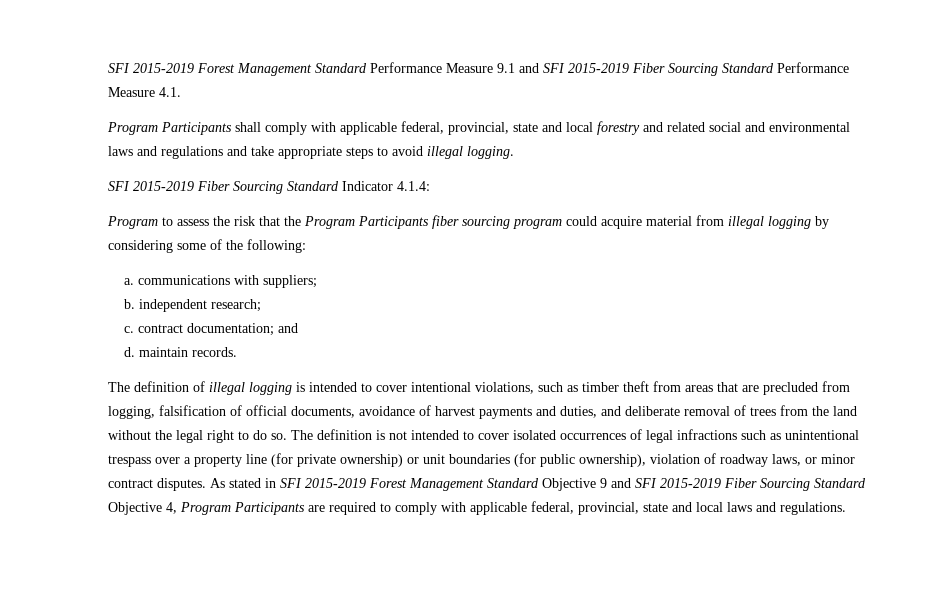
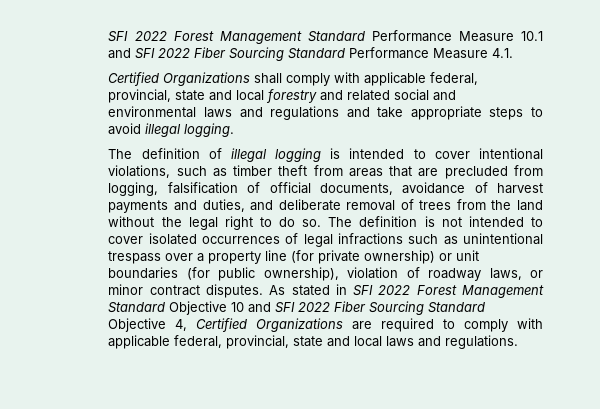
[108,63,195,73] SFI 2015-2019 -> [108,31,167,42] SFI 2022
[497,63,630,73] 9.1 and SFI 2015-2019 -> [521,31,543,41] [108,48,191,59] 10.1 and SFI 2022
[107,122,233,135] Program Participants -> [108,72,251,86] Certified Organizations
[108,181,431,194] [107,215,830,229] [108,239,307,253] [124,275,318,288] [124,299,262,312] [124,323,299,336] [124,347,238,357] // SFI 2015-2019 Fiber Sourcing Standard Indicator 4.1.4: // Program to assess the risk that the Program Participants fiber sourcing program could acquire material from illegal logging by considering some of the following: // a. communications with suppliers; // b. independent research; // c. contract documentation; and // d. maintain records. -> (235, 130) none
[305,478,367,488] 2015-2019 -> [378,285,411,295] 2022
[600,478,722,488] 9 and SFI 2015-2019 -> [231,302,331,313] 10 and SFI 2022
[180,502,306,515] Program Participants -> [196,318,344,332] Certified Organizations

